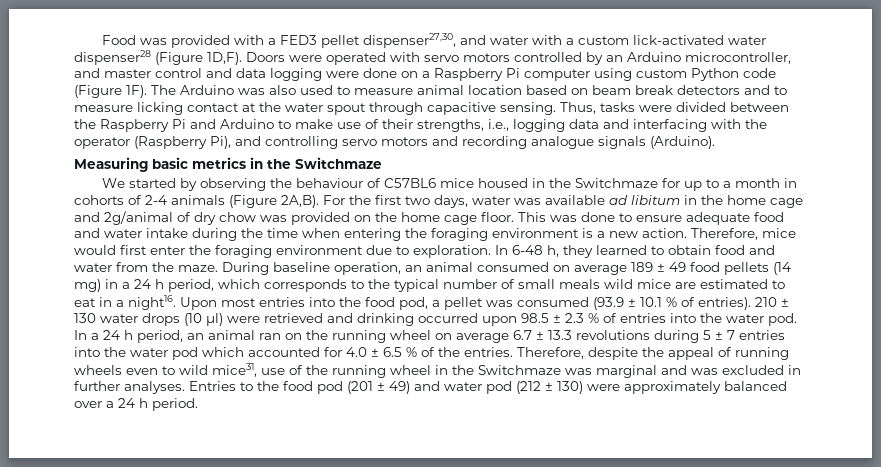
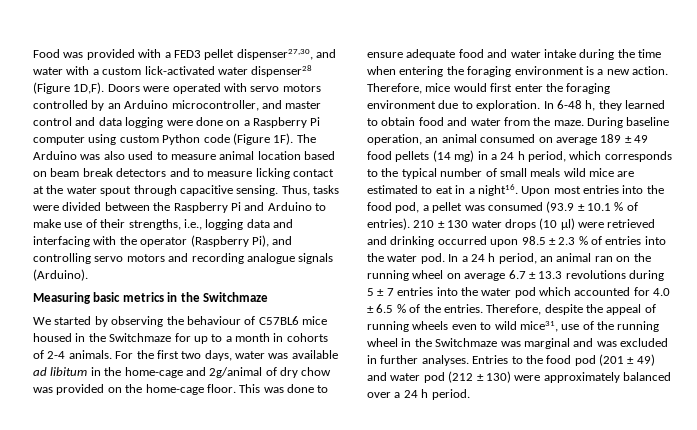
[171,195,319,208] animals (Figure 2A,B). -> [68,350,112,359] animals.
[727,195,803,208] home cage -> [124,367,183,378] home-cage
[401,212,477,225] home cage -> [145,384,204,395] home-cage

